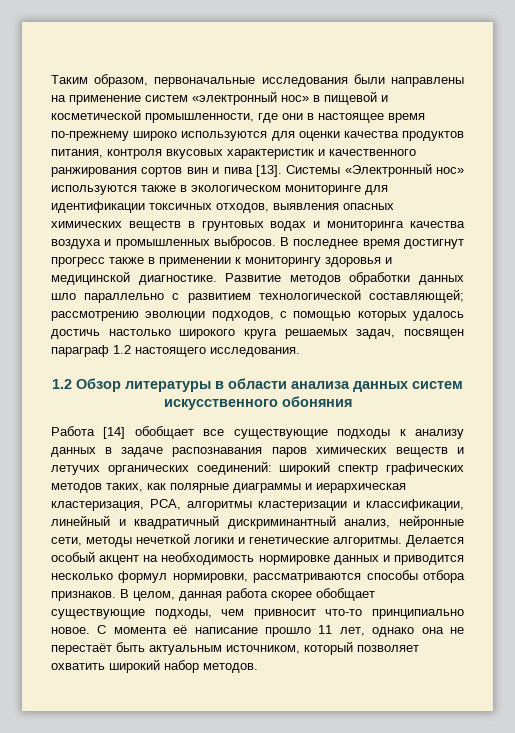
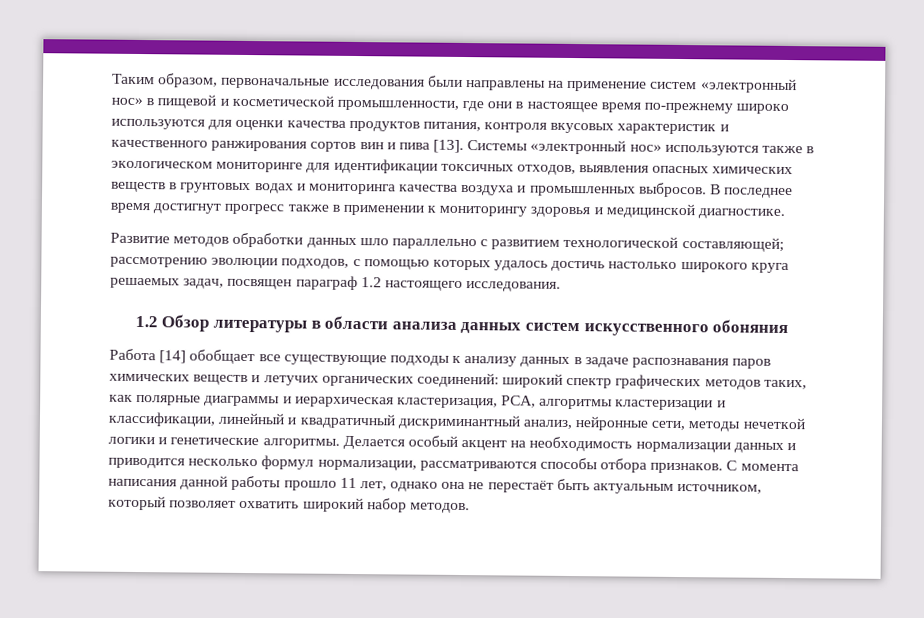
[344,163,432,177] «Электронный -> [530,139,627,155] «электронный
(217, 280) none -> (786, 213) //
[258,555,330,565] нормировке -> [635,441,731,453] нормализации
[172,573,248,583] нормировки, -> [317,459,417,471] нормализации,
[120,588,375,601] [51,609,464,619] [51,625,258,634] В целом, данная работа скорее обобщает существующие подходы, чем привносит что-то принципиально новое. С момента её написание -> [726,460,799,472] [108,475,282,491] С момента написания данной работы

